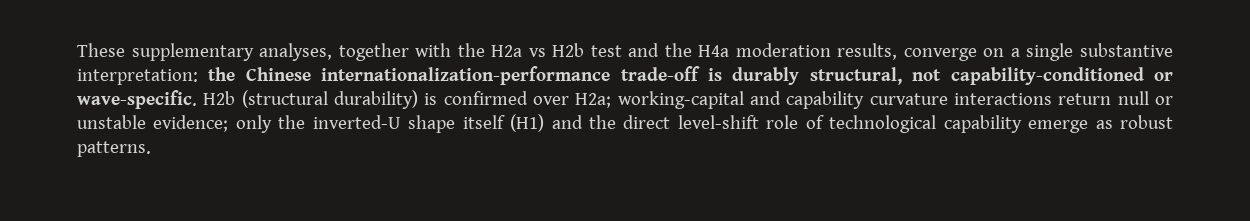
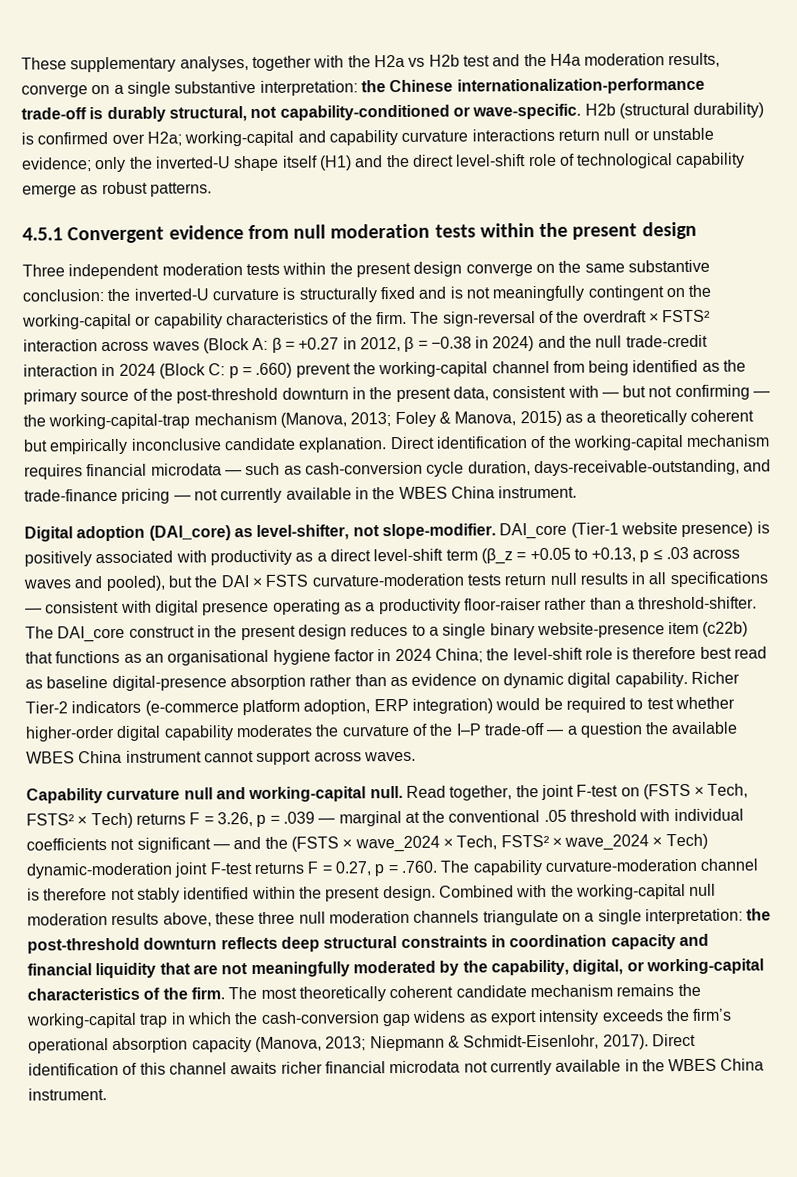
(151, 149) none -> [22,221,697,244] [22,259,710,280] [22,284,712,303] [22,309,712,330] [23,334,708,354] [23,359,747,379] [23,384,771,405] [23,409,754,430] [23,434,771,455] [24,459,772,480] [24,485,578,504] [24,521,770,542] [24,546,741,567] [23,571,768,592] [25,596,758,616] [25,621,749,643] [25,646,768,666] [25,671,740,692] [25,696,735,716] [25,721,739,742] [26,750,416,765] [26,783,749,804] [26,808,744,829] [26,833,708,853] [26,858,759,879] [27,883,717,903] [27,908,772,927] [27,933,709,954] [27,958,764,979] [27,983,701,1002] [26,1008,733,1029] [28,1033,696,1054] [28,1058,765,1076] [28,1088,107,1101] // 4.5.1 Convergent evidence from null moderation tests within the present design // Three independent moderation tests within the present design converge on the same substantive conclusion: the inverted-U curvature is structurally fixed and is not meaningfully contingent on the working-capital or capability characteristics of the firm. The sign-reversal of the overdraft × FSTS² interaction across waves (Block A: β = +0.27 in 2012, β = −0.38 in 2024) and the null trade-credit interaction in 2024 (Block C: p = .660) prevent the working-capital channel from being identified as the primary source of the post-threshold downturn in the present data, consistent with — but not confirming — the working-capital-trap mechanism (Manova, 2013; Foley & Manova, 2015) as a theoretically coherent but empirically inconclusive candidate explanation. Direct identification of the working-capital mechanism requires financial microdata — such as cash-conversion cycle duration, days-receivable-outstanding, and trade-finance pricing — not currently available in the WBES China instrument. // Digital adoption (DAI_core) as level-shifter, not slope-modifier. DAI_core (Tier-1 website presence) is positively associated with productivity as a direct level-shift term (β_z = +0.05 to +0.13, p ≤ .03 across waves and pooled), but the DAI × FSTS curvature-moderation tests return null results in all specifications — consistent with digital presence operating as a productivity floor-raiser rather than a threshold-shifter. The DAI_core construct in the present design reduces to a single binary website-presence item (c22b) that functions as an organisational hygiene factor in 2024 China; the level-shift role is therefore best read as baseline digital-presence absorption rather than as evidence on dynamic digital capability. Richer Tier-2 indicators (e-commerce platform adoption, ERP integration) would be required to test whether higher-order digital capability moderates the curvature of the I–P trade-off — a question the available WBES China instrument cannot support across waves. // Capability curvature null and working-capital null. Read together, the joint F-test on (FSTS × Tech, FSTS² × Tech) returns F = 3.26, p = .039 — marginal at the conventional .05 threshold with individual coefficients not significant — and the (FSTS × wave_2024 × Tech, FSTS² × wave_2024 × Tech) dynamic-moderation joint F-test returns F = 0.27, p = .760. The capability curvature-moderation channel is therefore not stably identified within the present design. Combined with the working-capital null moderation results above, these three null moderation channels triangulate on a single interpretation: the post-threshold downturn reflects deep structural constraints in coordination capacity and financial liquidity that are not meaningfully moderated by the capability, digital, or working-capital characteristics of the firm. The most theoretically coherent candidate mechanism remains the working-capital trap in which the cash-conversion gap widens as export intensity exceeds the firm’s operational absorption capacity (Manova, 2013; Niepmann & Schmidt-Eisenlohr, 2017). Direct identification of this channel awaits richer financial microdata not currently available in the WBES China instrument.

